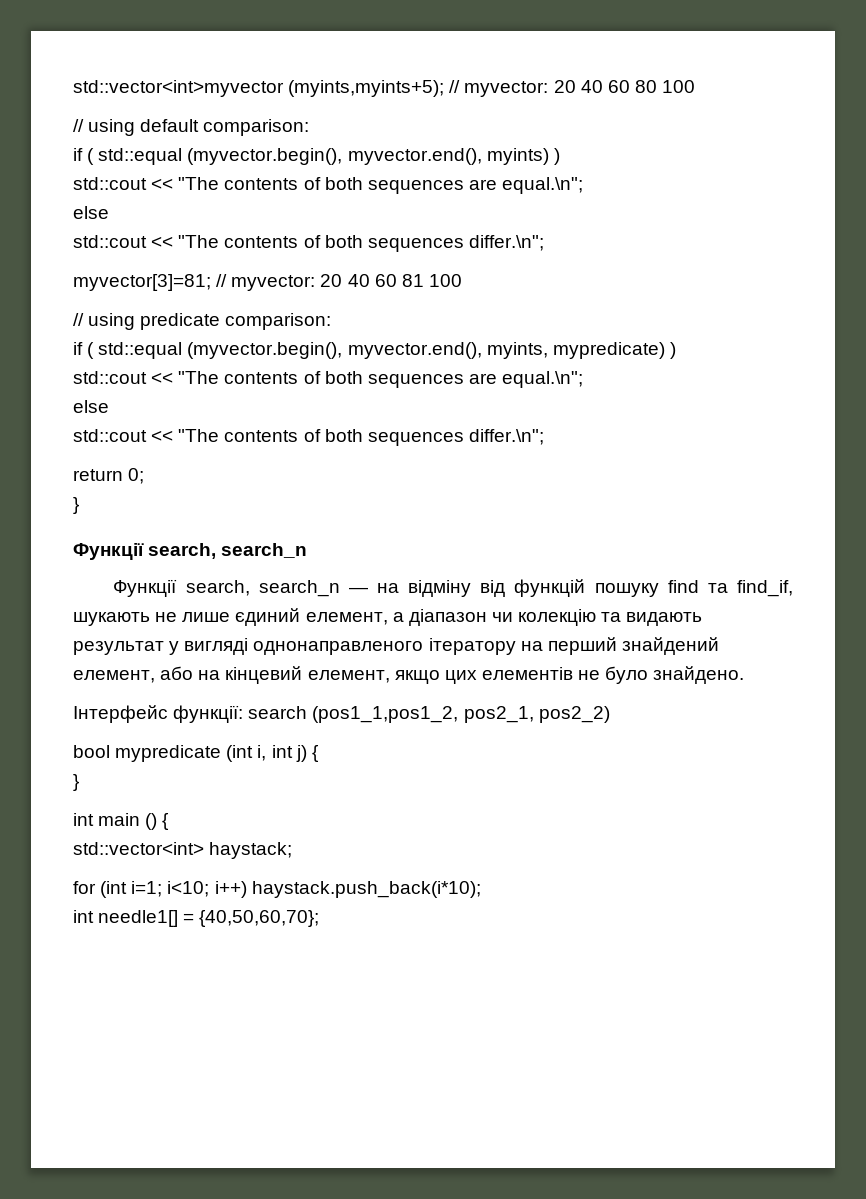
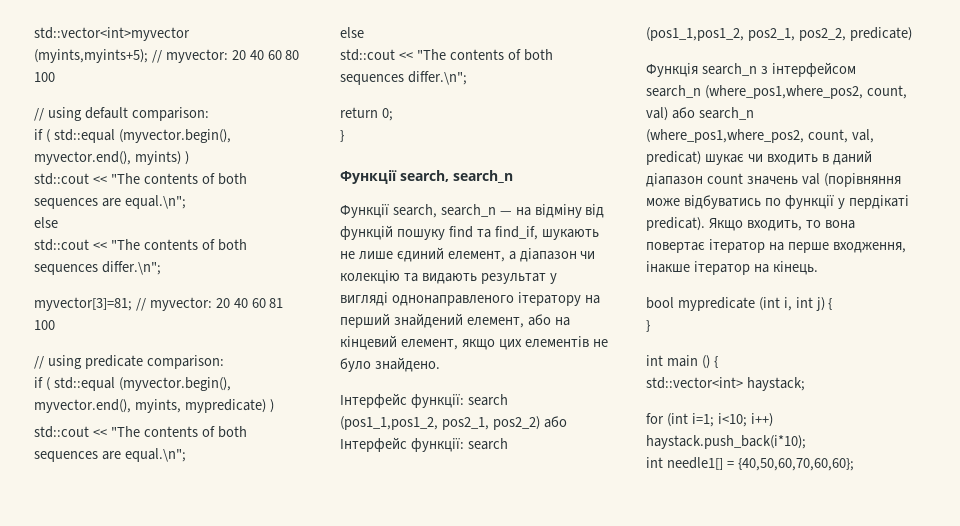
(610, 714) none -> [543,416,567,428] [340,437,508,452] [646,27,912,41] [646,62,856,77] [646,85,907,99] [646,107,754,121] [646,129,874,143] [646,150,872,165] [646,173,901,187] [646,195,909,209] [646,217,855,231] [646,239,906,253] [646,261,818,275] або Інтерфейс функції: search (pos1_1,pos1_2, pos2_1, pos2_2, predicate) // Функція search_n з інтерфейсом search_n (where_pos1,where_pos2, count, val) або search_n (where_pos1,where_pos2, count, val, predicat) шукає чи входить в даний діапазон count значень val (порівняння може відбуватись по функції у пердікаті predicat). Якщо входить, то вона повертає ітератор на перше входження, інакше ітератор на кінець.
[199,910,320,927] {40,50,60,70}; -> [737,458,854,471] {40,50,60,70,60,60};

